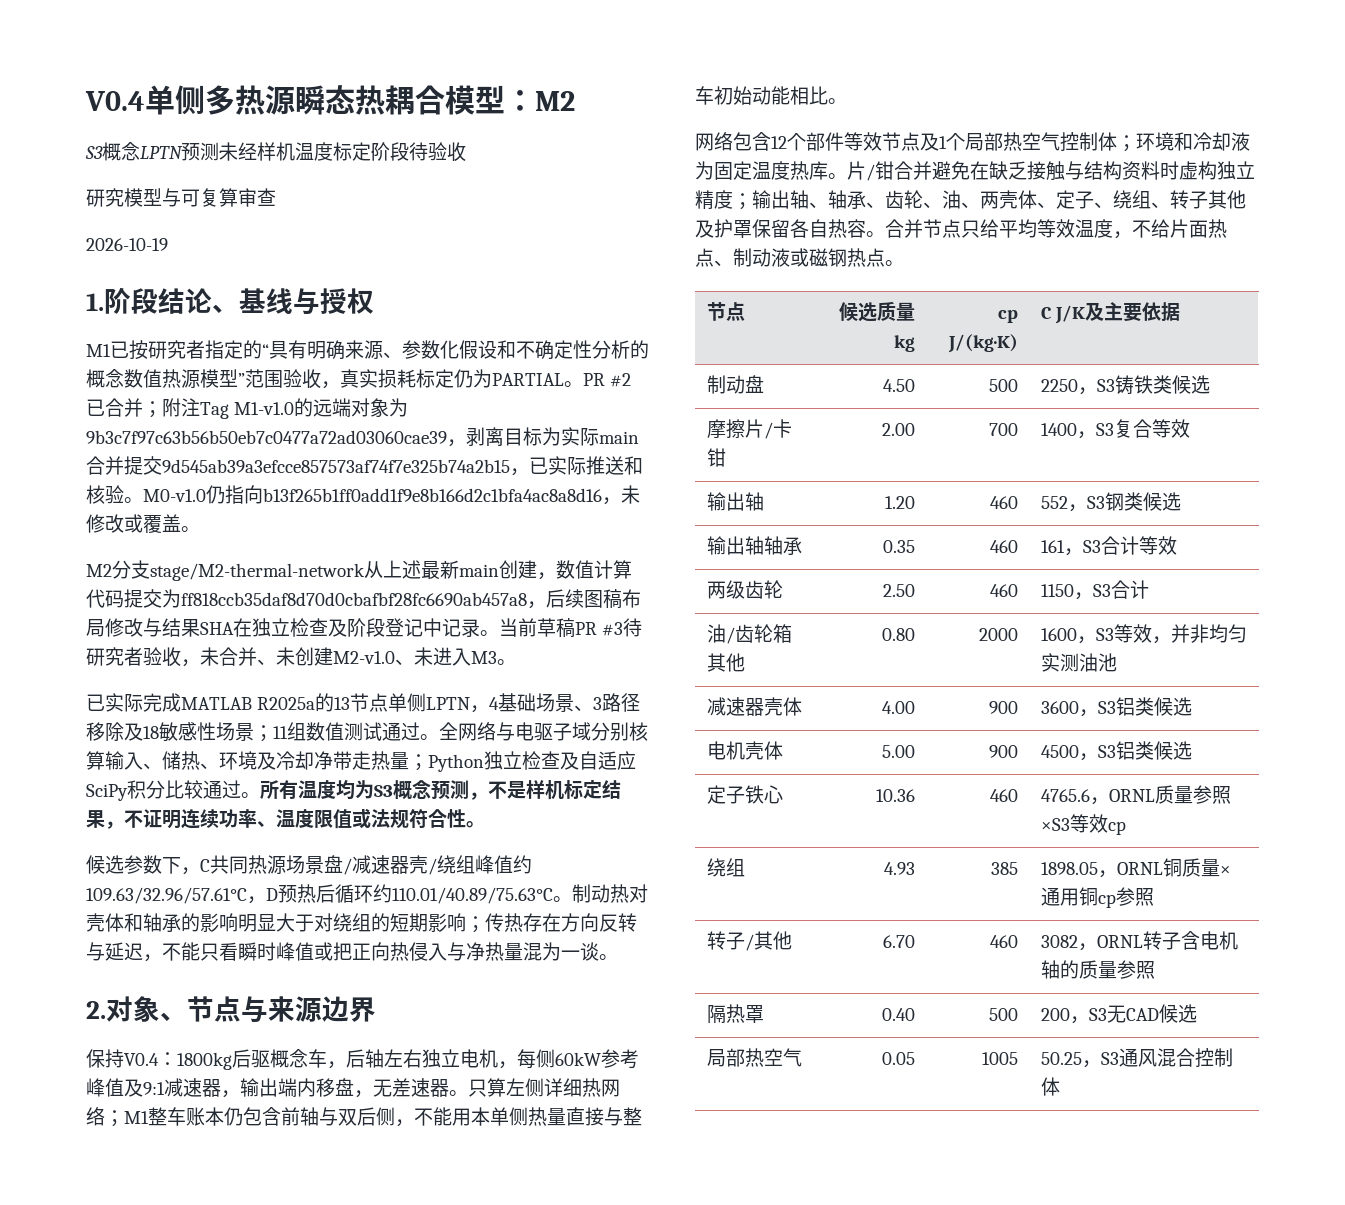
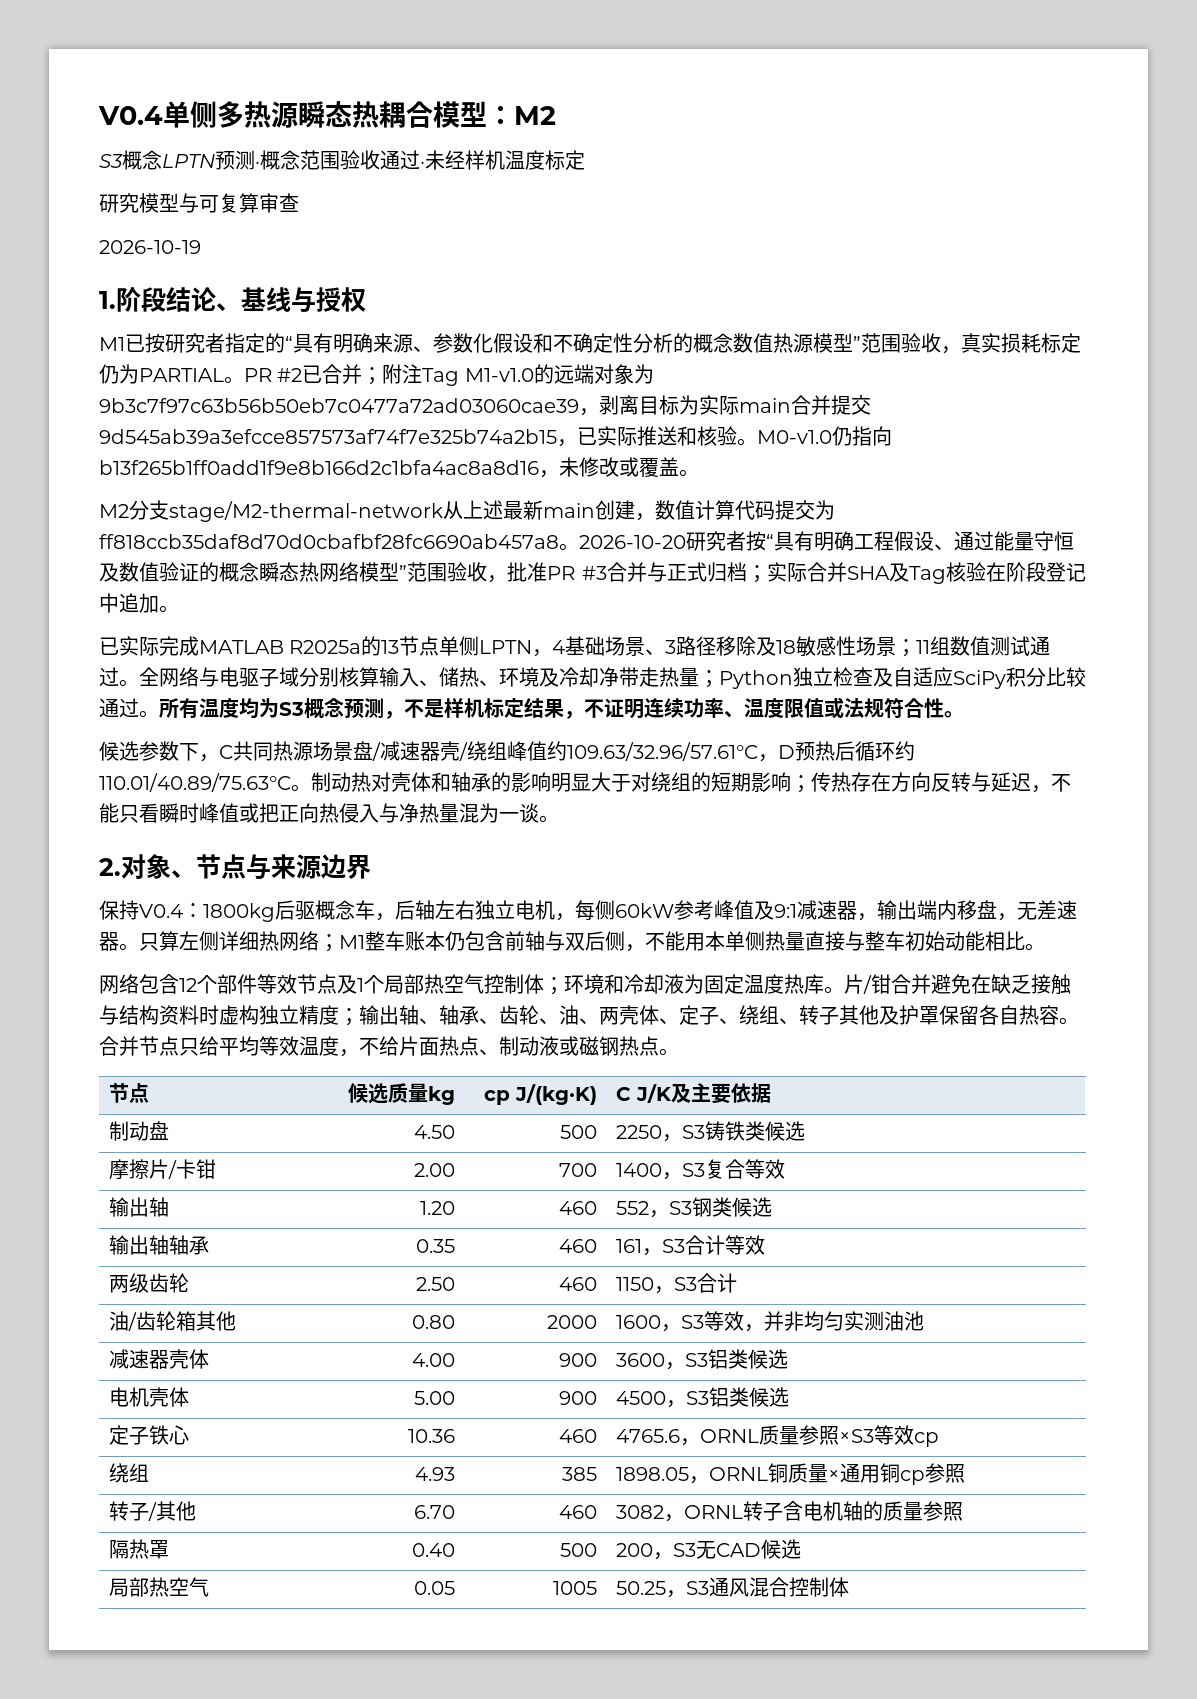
(222, 154) none -> [260,150,425,170] 概念范围验收通过·
[371,150,374,159] [371,142,466,162] ·阶段待验收 -> (585, 160) none
[527,589,641,609] [86,618,643,638] [86,647,497,667] ，后续图稿布局修改与结果SHA在独立检查及阶段登记中记录。当前草稿PR #3待研究者验收，未合并、未创建M2-v1.0、未进入M3 -> [559,531,1074,551] [99,562,1086,584] [99,593,159,613] 。2026-10-20研究者按“具有明确工程假设、通过能量守恒及数值验证的概念瞬态热网络模型”范围验收，批准PR #3合并与正式归档；实际合并SHA及Tag核验在阶段登记中追加

